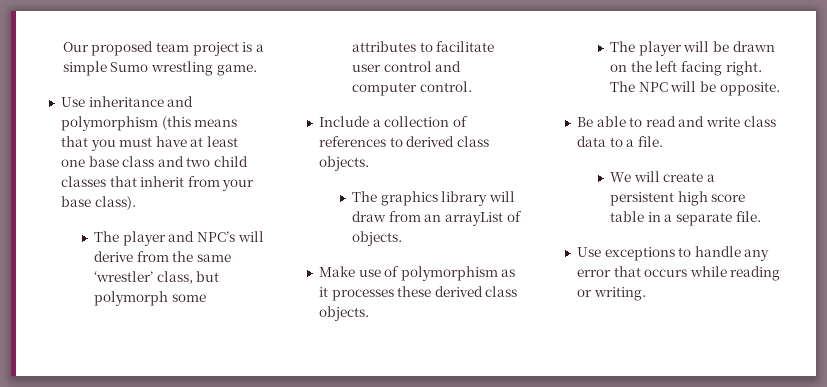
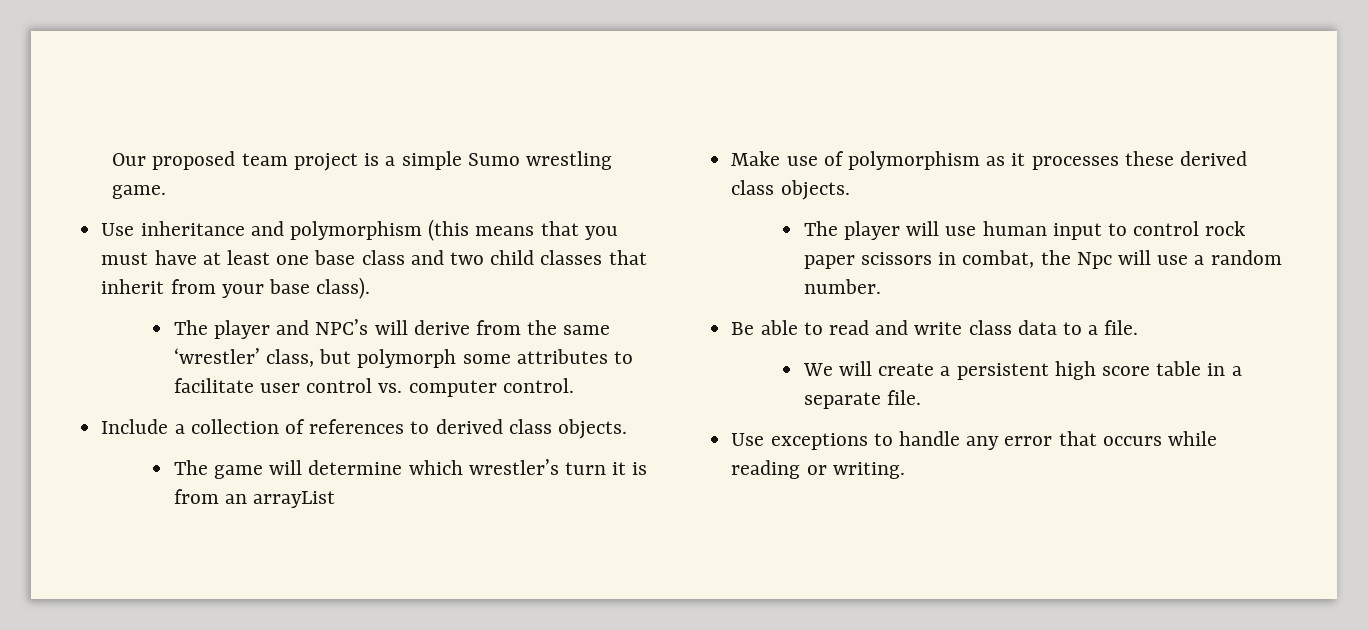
[435,61,462,72] and -> [378,383,403,393] vs.
[380,191,516,206] [352,211,387,222] graphics library will draw -> [213,459,648,479] game will determine which wrestler’s turn it is
[506,211,522,222] [352,231,403,246] of objects. -> (336, 499) none
[713,41,775,52] [610,61,762,76] [610,81,780,96] be drawn on the left facing right. The NPC will be opposite. -> [945,221,1246,240] [803,250,1282,269] [803,279,881,294] use human input to control rock paper scissors in combat, the Npc will use a random number.

